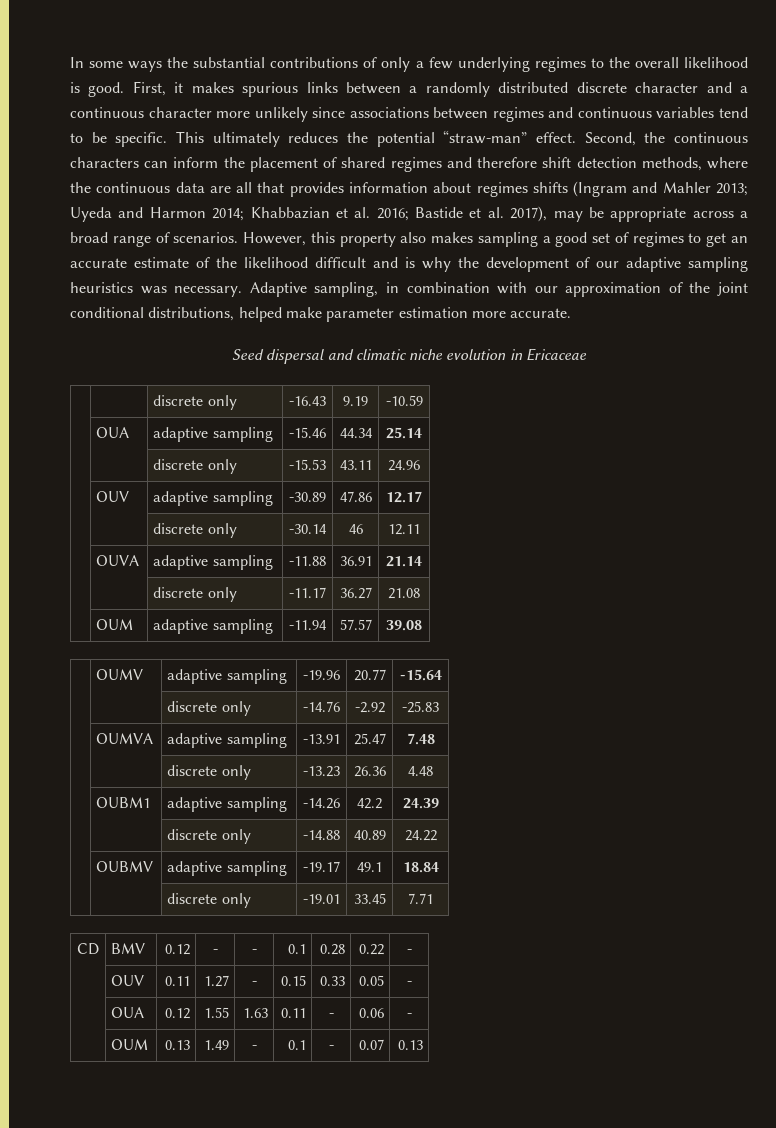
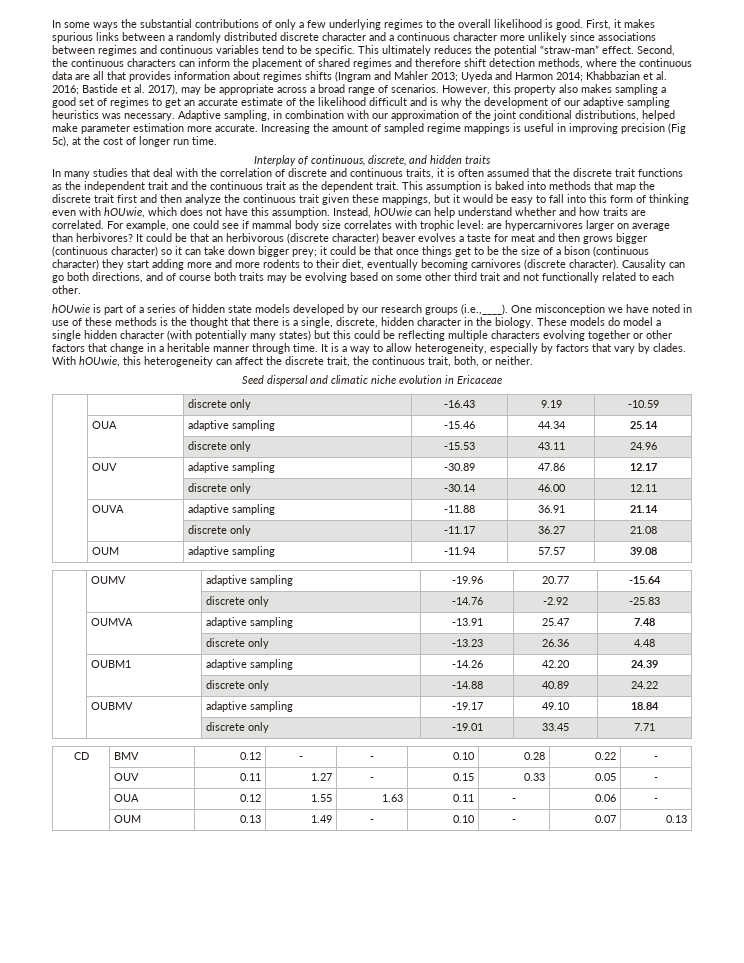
(572, 313) none -> [261,123,686,134] [52,136,217,147] [254,155,491,166] [52,168,683,179] [52,181,655,192] [52,194,689,205] [52,207,646,218] [52,220,670,231] [52,233,647,244] [52,246,649,257] [52,259,685,270] [52,272,674,283] [52,285,81,294] [52,304,692,315] [52,317,661,328] [52,330,672,341] [52,343,686,354] [52,356,533,367] Increasing the amount of sampled regime mappings is useful in improving precision (Fig 5c), at the cost of longer run time. // Interplay of continuous, discrete, and hidden traits // In many studies that deal with the correlation of discrete and continuous traits, it is often assumed that the discrete trait functions as the independent trait and the continuous trait as the dependent trait. This assumption is baked into methods that map the discrete trait first and then analyze the continuous trait given these mappings, but it would be easy to fall into this form of thinking even with hOUwie, which does not have this assumption. Instead, hOUwie can help understand whether and how traits are correlated. For example, one could see if mammal body size correlates with trophic level: are hypercarnivores larger on average than herbivores? It could be that an herbivorous (discrete character) beaver evolves a taste for meat and then grows bigger (continuous character) so it can take down bigger prey; it could be that once things get to be the size of a bison (continuous character) they start adding more and more rodents to their diet, eventually becoming carnivores (discrete character). Causality can go both directions, and of course both traits may be evolving based on some other third trait and not functionally related to each other. // hOUwie is part of a series of hidden state models developed by our research groups (i.e.,____). One misconception we have noted in use of these methods is the thought that there is a single, discrete, hidden character in the biology. These models do model a single hidden character (with potentially many states) but this could be reflecting multiple characters evolving together or other factors that change in a heritable manner through time. It is a way to allow heterogeneity, especially by factors that vary by clades. With hOUwie, this heterogeneity can affect the discrete trait, the continuous trait, both, or neither.
[348,524,363,534] 46 -> [537,484,566,492] 46.00
[357,798,383,809] 42.2 -> [542,660,570,668] 42.20
[357,862,383,872] 49.1 -> [542,702,570,710] 49.10
[287,944,306,954] 0.1 -> [453,752,476,760] 0.10
[287,1040,306,1050] 0.1 -> [453,815,476,823] 0.10

